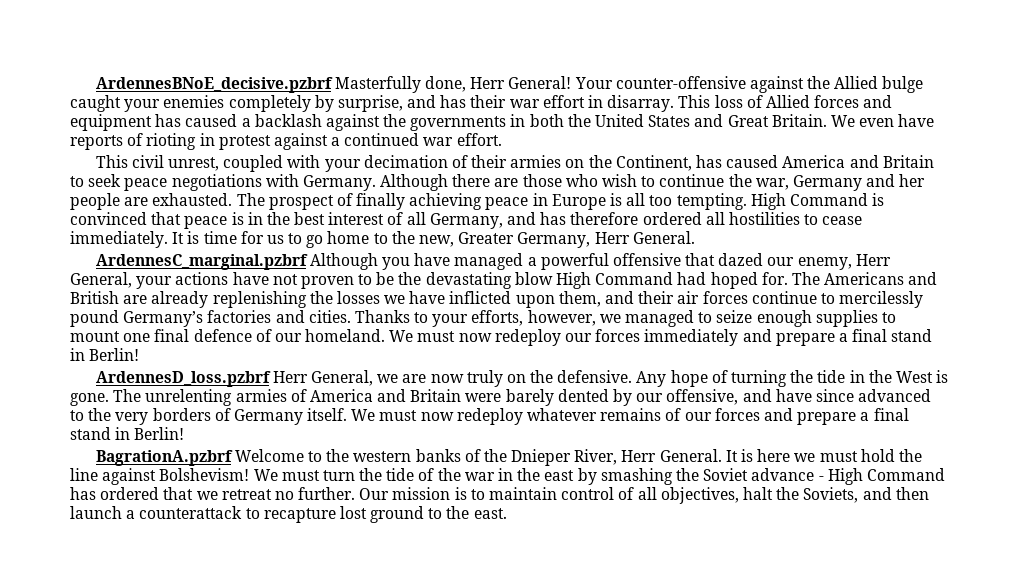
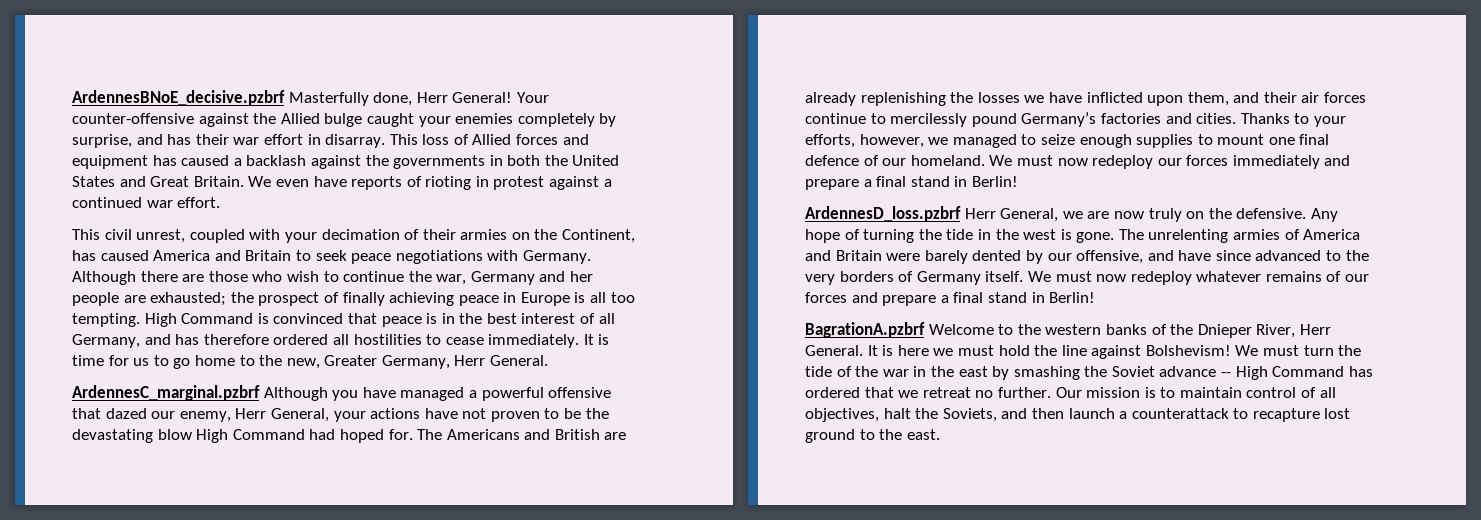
[152,193,265,206] exhausted. The -> [150,292,254,306] exhausted; the
[895,371,933,383] West -> [1023,229,1057,240] west
[818,476,824,481] - -> [1221,372,1232,377] --

